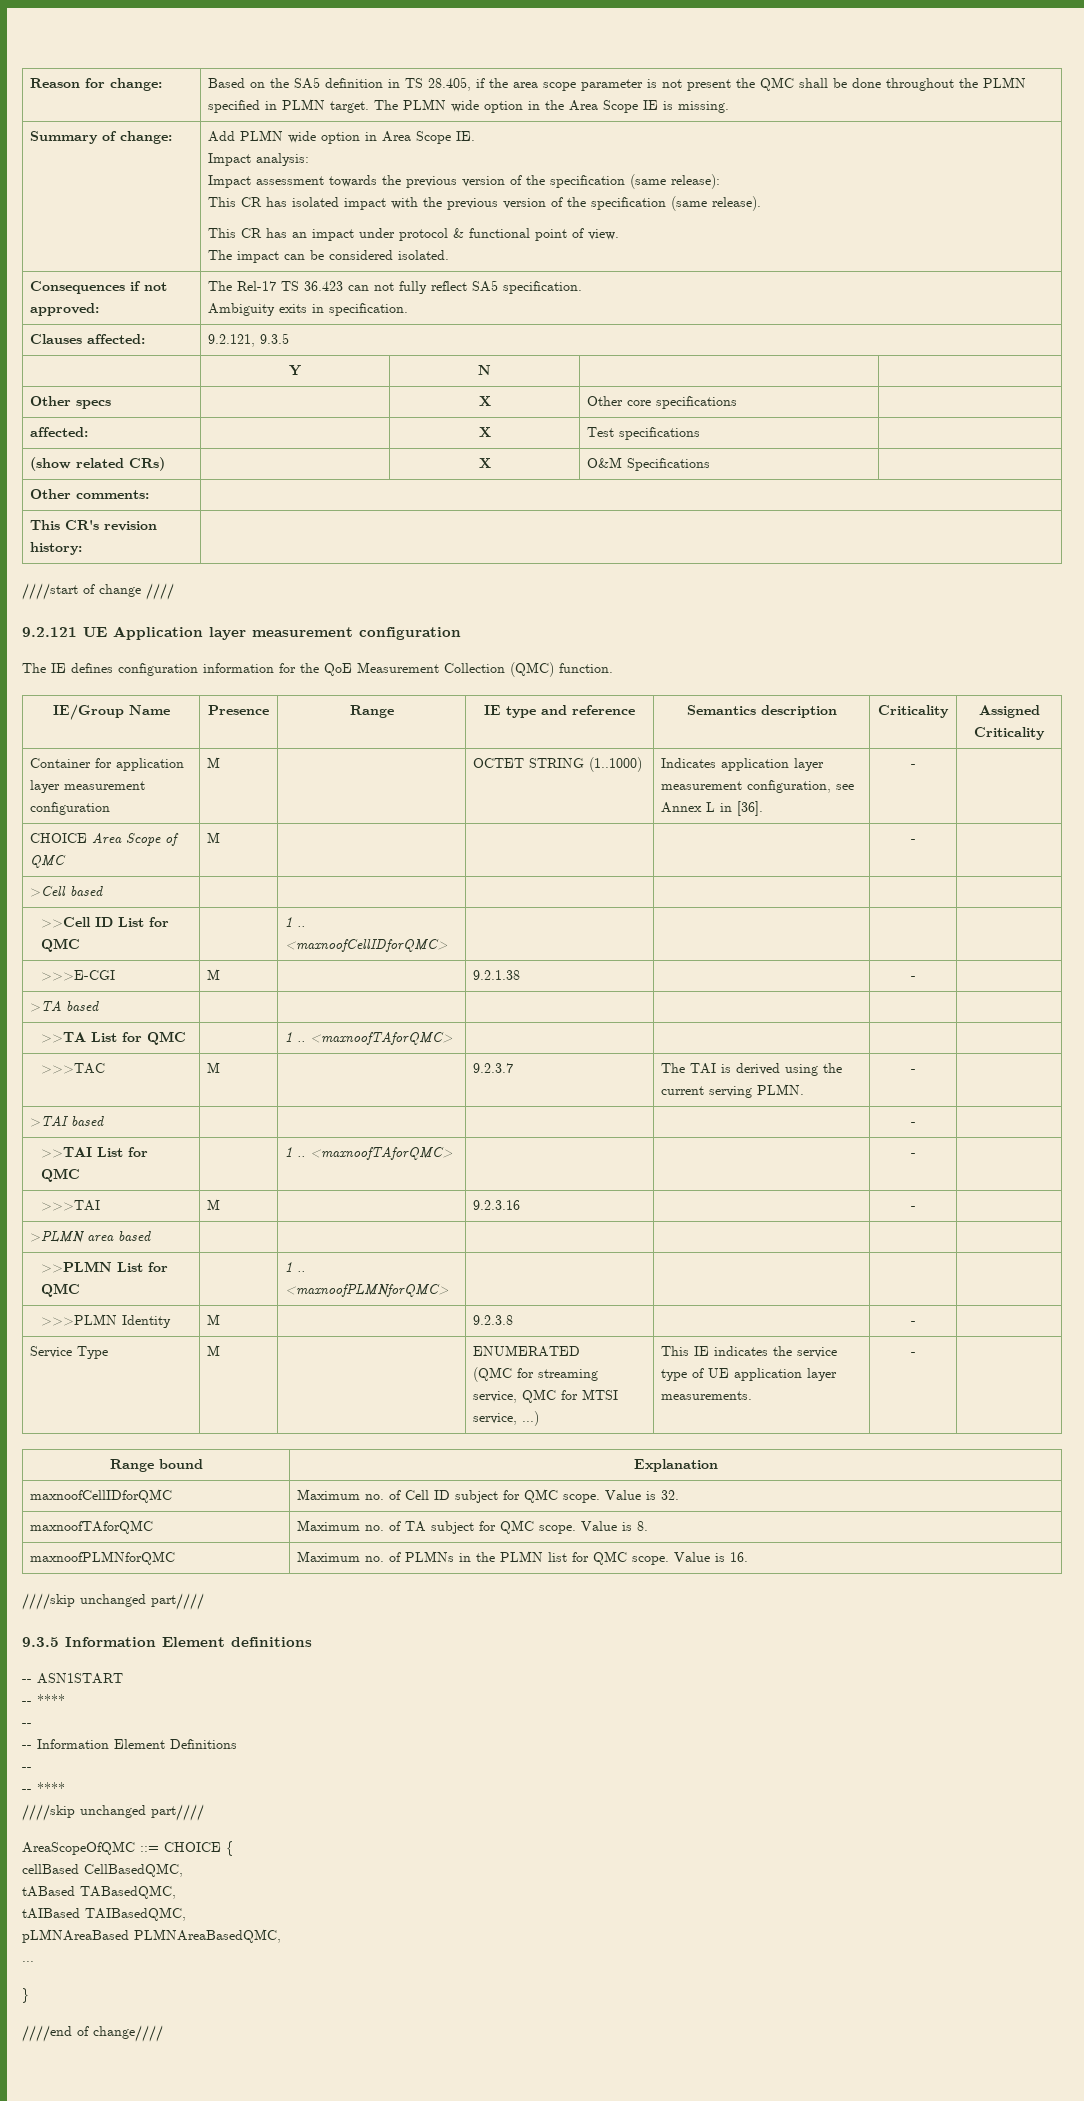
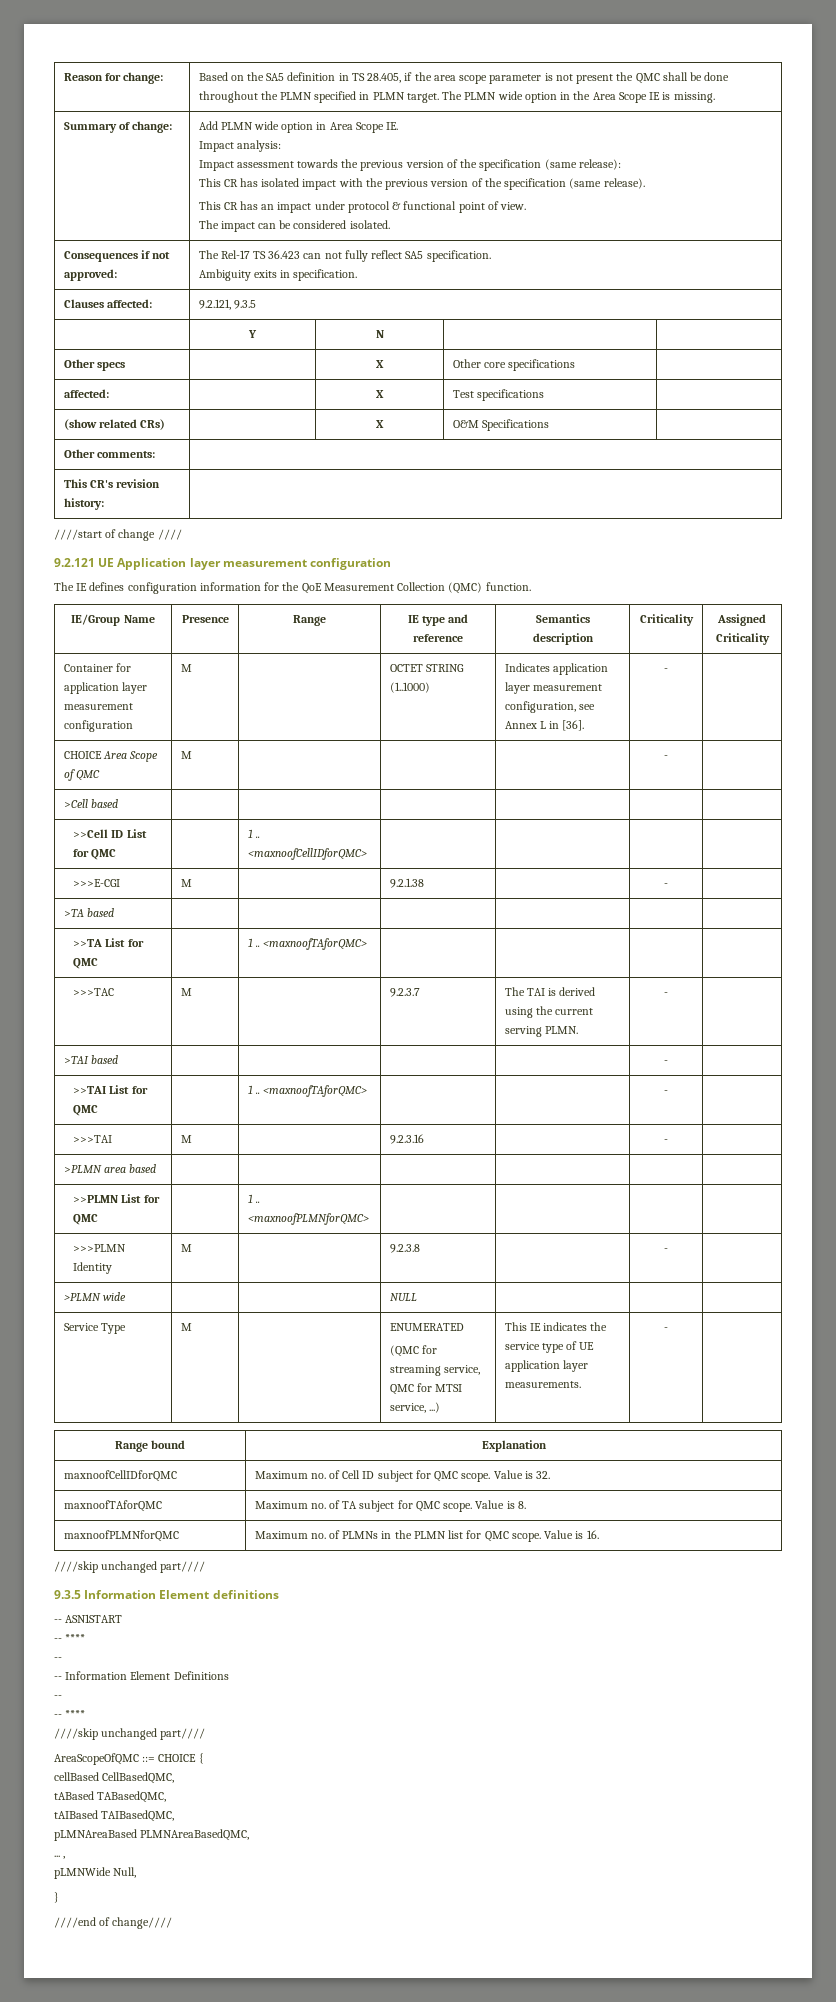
(916, 1323) none -> [63,1292,126,1301] [389,1293,417,1301] // >PLMN wide | | | NULL | | |
(34, 1961) none -> [63,1856,66,1859] [54,1867,137,1879] , // pLMNWide Null,

